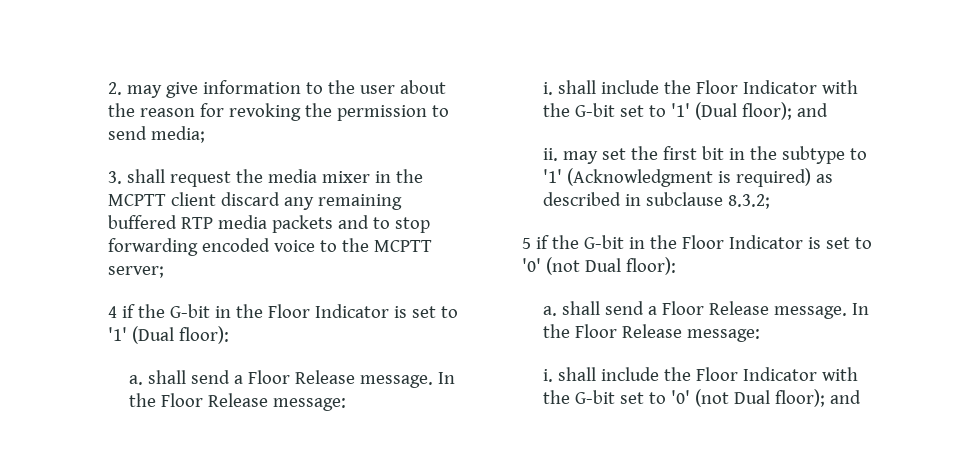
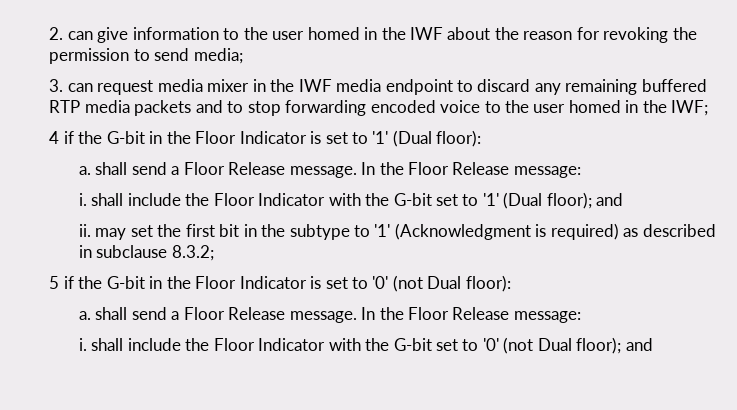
[127,85,163,98] may -> [67,31,93,40] can
(396, 89) none -> [307,27,444,40] homed in the IWF
[127,169,264,187] shall request the -> [67,80,154,95] can request
[108,192,217,206] MCPTT client -> [298,79,474,95] IWF media endpoint to
[374,240,433,252] [108,266,165,278] MCPTT server; -> [533,100,709,116] user homed in the IWF;

